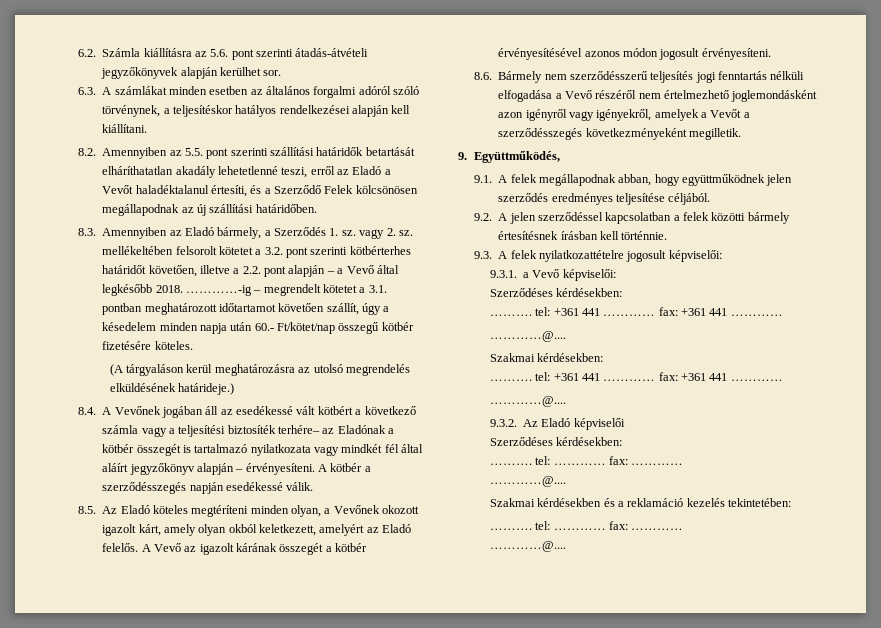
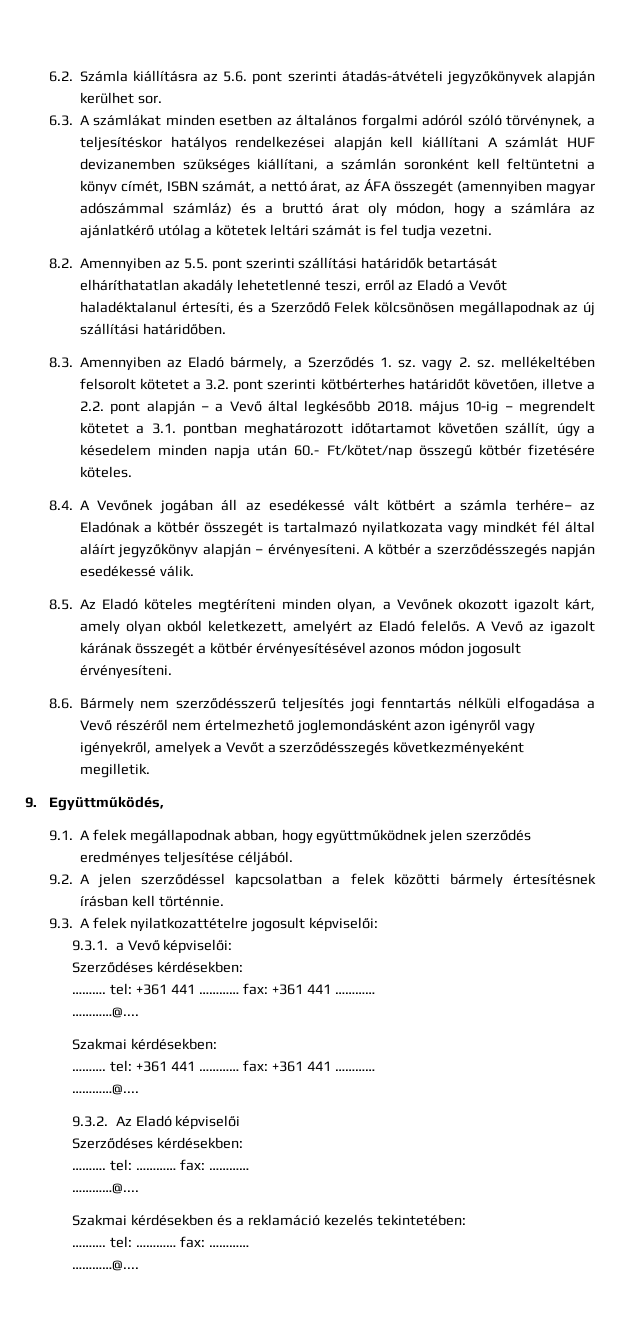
[102,124,148,133] kiállítani. -> [422,136,595,148] [79,158,595,173] [79,178,595,195] [79,202,596,217] [79,224,493,239] kiállítani A számlát HUF devizanemben szükséges kiállítani, a számlán soronként kell feltüntetni a könyv címét, ISBN számát, a nettó árat, az ÁFA összegét (amennyiben magyar adószámmal számláz) és a bruttó árat oly módon, hogy a számlára az ajánlatkérő utólag a kötetek leltári számát is fel tudja vezetni.
[185,285,252,296] …………-ig -> [418,401,499,415] május 10-ig
[109,364,410,376] [109,383,234,395] // (A tárgyaláson kerül meghatározásra az utolsó megrendelés elküldésének határideje.) -> (132, 472) none
[364,406,416,415] [102,425,276,437] következő számla vagy a teljesítési biztosíték -> [460,499,508,511] számla

